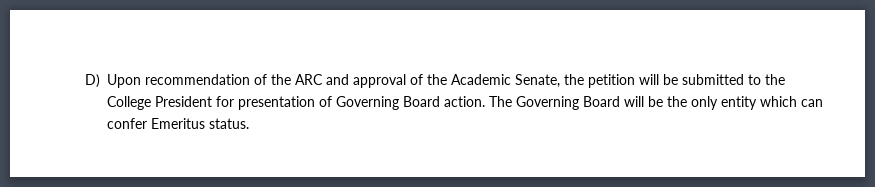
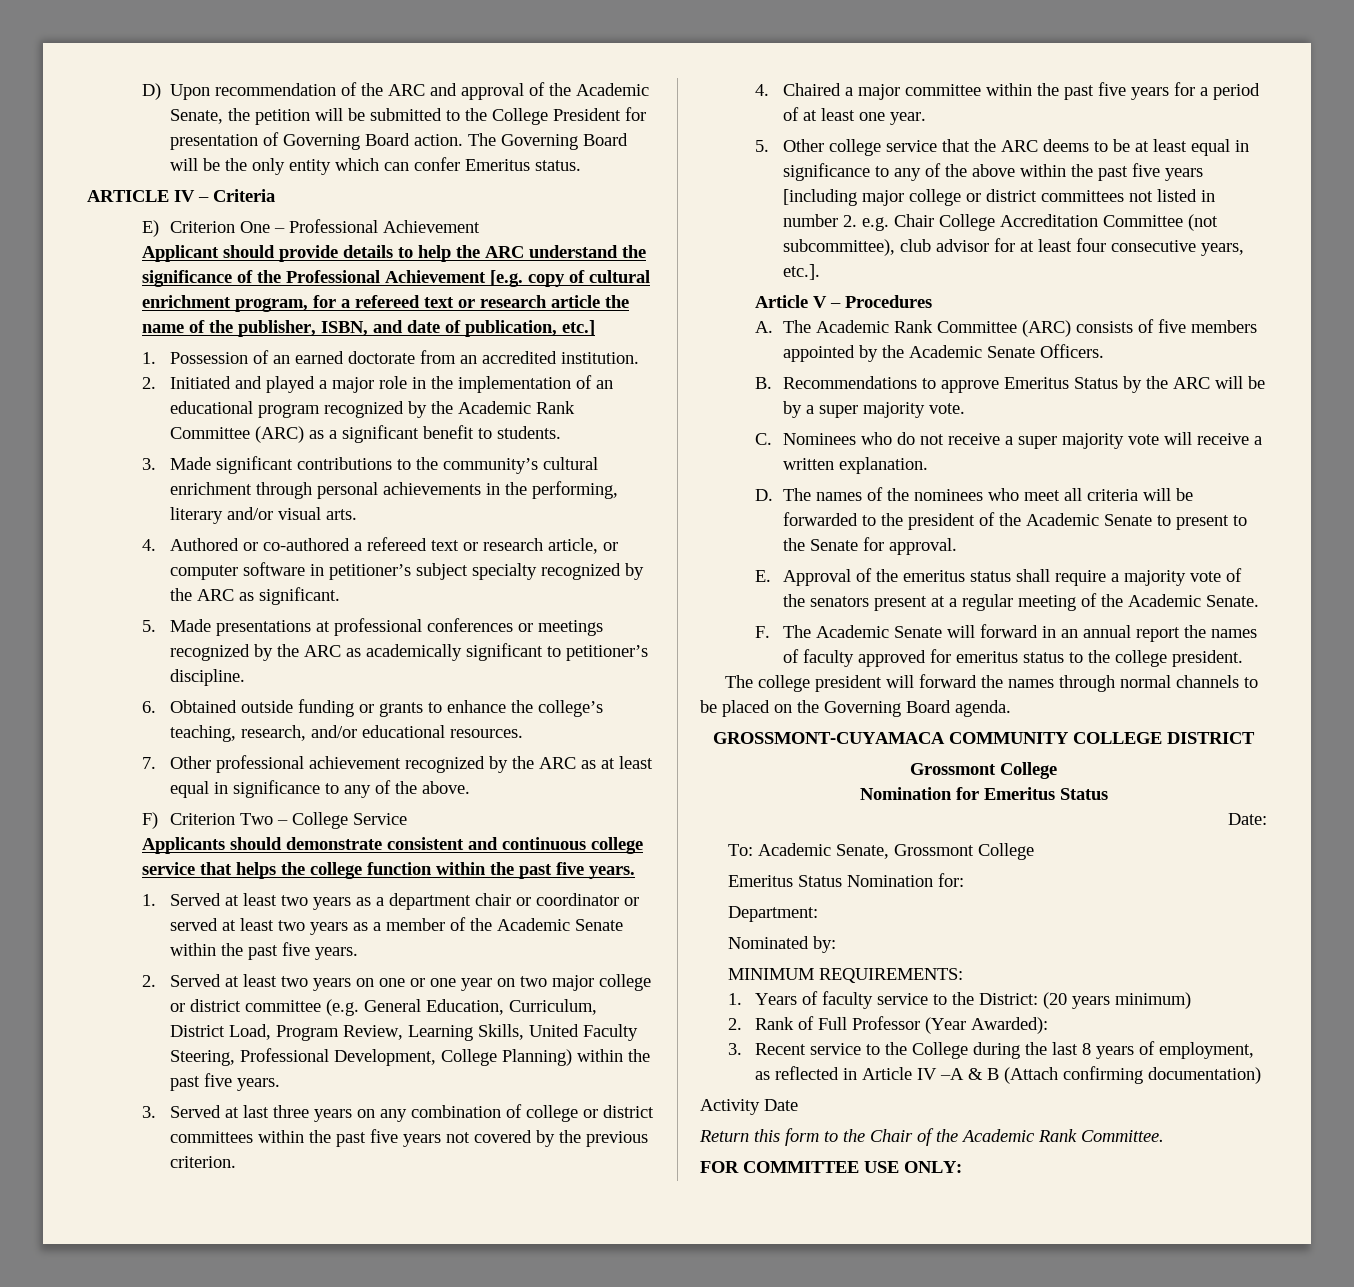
(250, 123) none -> [87,189,275,202] [142,219,480,237] [142,245,647,262] [142,270,651,287] [142,295,630,312] [142,320,596,337] [142,350,639,364] [142,375,613,393] [169,401,575,418] [169,425,561,443] [142,456,598,474] [169,481,618,499] [169,507,357,524] [142,537,618,554] [169,562,644,580] [169,587,340,605] [142,618,603,636] [169,643,648,661] [169,669,245,686] [142,699,603,717] [169,725,523,742] [142,755,653,773] [169,780,470,798] [142,812,407,829] [142,837,644,854] [142,862,636,879] [142,893,639,910] [169,917,623,935] [169,942,358,960] [142,974,651,991] [169,999,597,1016] [169,1024,638,1041] [169,1048,650,1066] [169,1073,280,1091] [142,1104,654,1122] [169,1129,648,1147] [169,1156,236,1168] [755,82,1260,100] [782,107,926,125] [755,139,1249,156] [782,163,1203,181] [782,189,1215,206] [782,214,1218,231] [782,238,1244,256] [782,264,820,280] [755,295,933,308] [755,319,1257,337] [782,344,1104,362] [755,376,1265,393] [782,401,965,418] [755,432,1262,449] [782,457,928,474] [755,487,1193,501] [782,512,1247,530] [782,537,957,555] [755,568,1242,586] [782,593,1259,611] [755,624,1257,642] [782,649,1243,667] [724,674,1258,692] [700,700,1011,717] [713,732,1255,744] [910,762,1057,779] [859,787,1108,800] [1228,813,1267,825] [727,843,1034,860] [727,873,964,887] [727,906,818,922] [727,936,836,953] [727,968,963,983] [727,991,1192,1009] [727,1016,1049,1034] [727,1041,1255,1059] [755,1066,1262,1084] [700,1099,798,1115] [699,1128,1164,1146] [700,1161,962,1173] // ARTICLE IV – Criteria // E) Criterion One – Professional Achievement // Applicant should provide details to help the ARC understand the significance of the Professional Achievement [e.g. copy of cultural enrichment program, for a refereed text or research article the name of the publisher, ISBN, and date of publication, etc.] // 1. Possession of an earned doctorate from an accredited institution. // 2. Initiated and played a major role in the implementation of an educational program recognized by the Academic Rank Committee (ARC) as a significant benefit to students. // 3. Made significant contributions to the community’s cultural enrichment through personal achievements in the performing, literary and/or visual arts. // 4. Authored or co-authored a refereed text or research article, or computer software in petitioner’s subject specialty recognized by the ARC as significant. // 5. Made presentations at professional conferences or meetings recognized by the ARC as academically significant to petitioner’s discipline. // 6. Obtained outside funding or grants to enhance the college’s teaching, research, and/or educational resources. // 7. Other professional achievement recognized by the ARC as at least equal in significance to any of the above. // F) Criterion Two – College Service // Applicants should demonstrate consistent and continuous college service that helps the college function within the past five years. // 1. Served at least two years as a department chair or coordinator or served at least two years as a member of the Academic Senate within the past five years. // 2. Served at least two years on one or one year on two major college or district committee (e.g. General Education, Curriculum, District Load, Program Review, Learning Skills, United Faculty Steering, Professional Development, College Planning) within the past five years. // 3. Served at last three years on any combination of college or district committees within the past five years not covered by the previous criterion. // 4. Chaired a major committee within the past five years for a period of at least one year. // 5. Other college service that the ARC deems to be at least equal in significance to any of the above within the past five years [including major college or district committees not listed in number 2. e.g. Chair College Accreditation Committee (not subcommittee), club advisor for at least four consecutive years, etc.]. // Article V – Procedures // A. The Academic Rank Committee (ARC) consists of five members appointed by the Academic Senate Officers. // B. Recommendations to approve Emeritus Status by the ARC will be by a super majority vote. // C. Nominees who do not receive a super majority vote will receive a written explanation. // D. The names of the nominees who meet all criteria will be forwarded to the president of the Academic Senate to present to the Senate for approval. // E. Approval of the emeritus status shall require a majority vote of the senators present at a regular meeting of the Academic Senate. // F. The Academic Senate will forward in an annual report the names of faculty approved for emeritus status to the college president. // The college president will forward the names through normal channels to be placed on the Governing Board agenda. // GROSSMONT-CUYAMACA COMMUNITY COLLEGE DISTRICT // Grossmont College // Nomination for Emeritus Status // Date: // To: Academic Senate, Grossmont College // Emeritus Status Nomination for: // Department: // Nominated by: // MINIMUM REQUIREMENTS: // 1. Years of faculty service to the District: (20 years minimum) // 2. Rank of Full Professor (Year Awarded): // 3. Recent service to the College during the last 8 years of employment, as reflected in Article IV –A & B (Attach confirming documentation) // Activity Date // Return this form to the Chair of the Academic Rank Committee. // FOR COMMITTEE USE ONLY:

